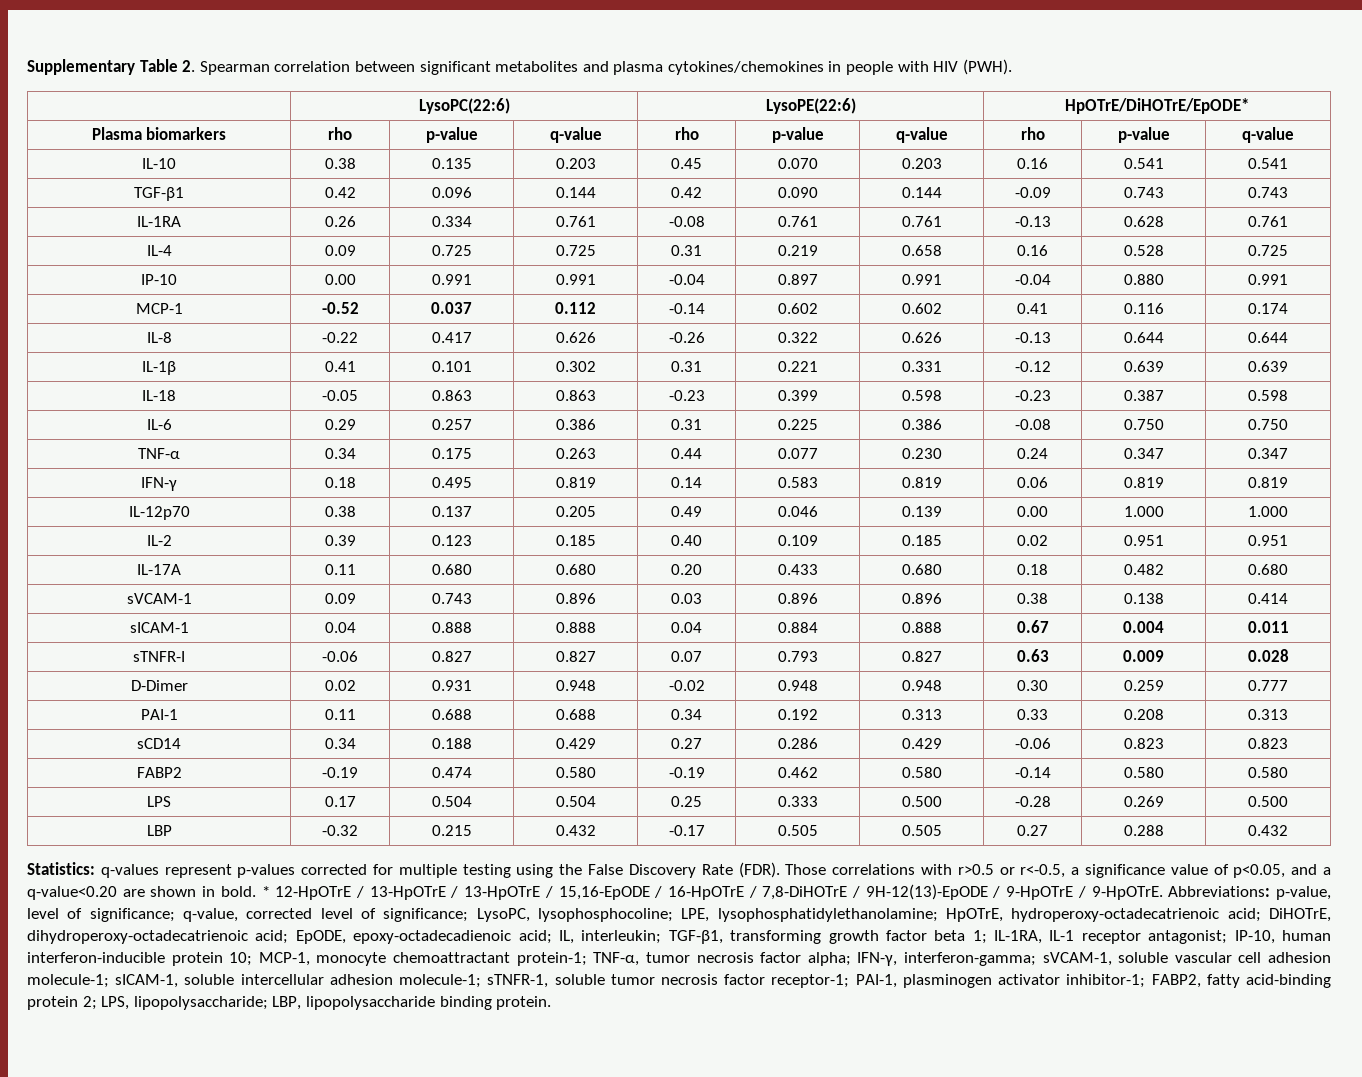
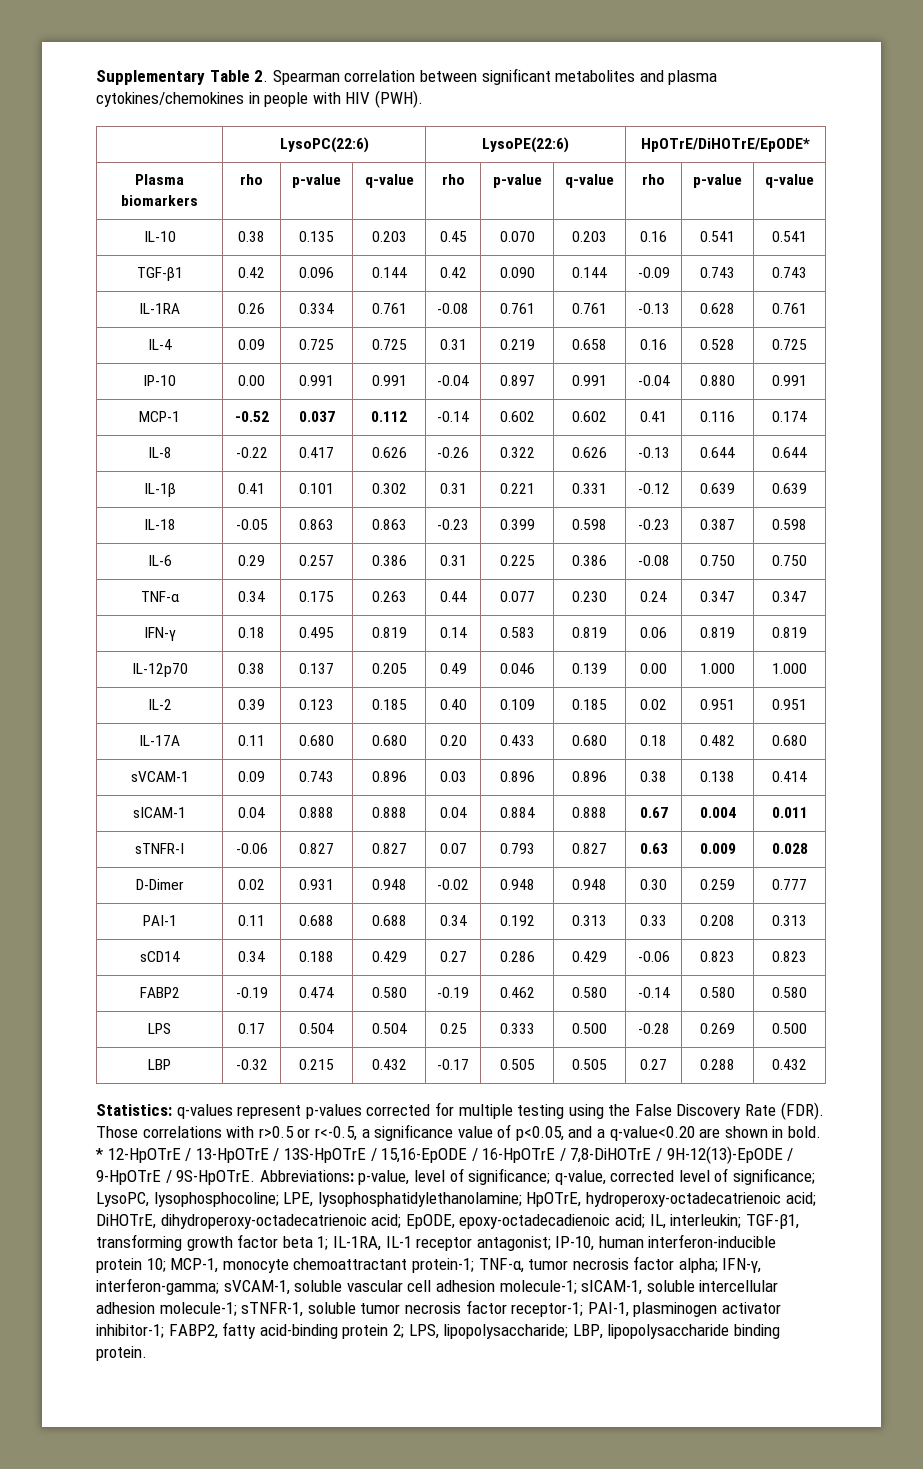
[464,886,541,900] 13-HpOTrE -> [283,1148,366,1163] 13S-HpOTrE
[1091,886,1163,900] 9-HpOTrE. -> [176,1170,256,1185] 9S-HpOTrE.

